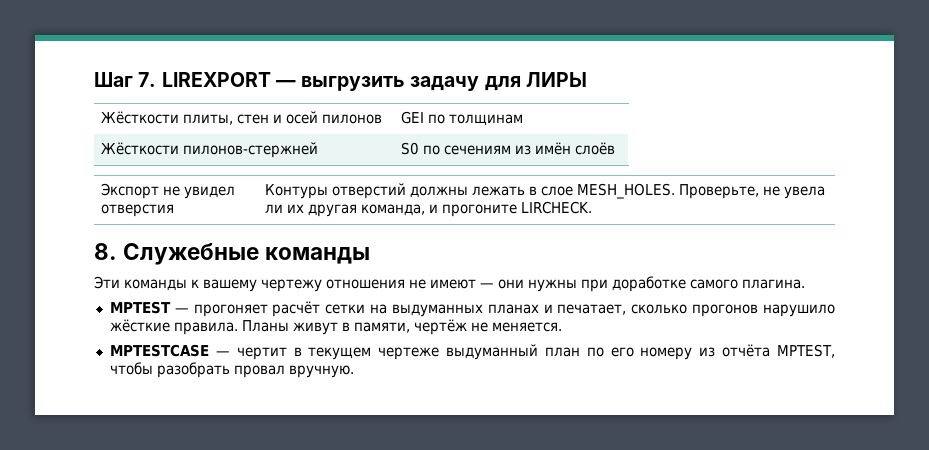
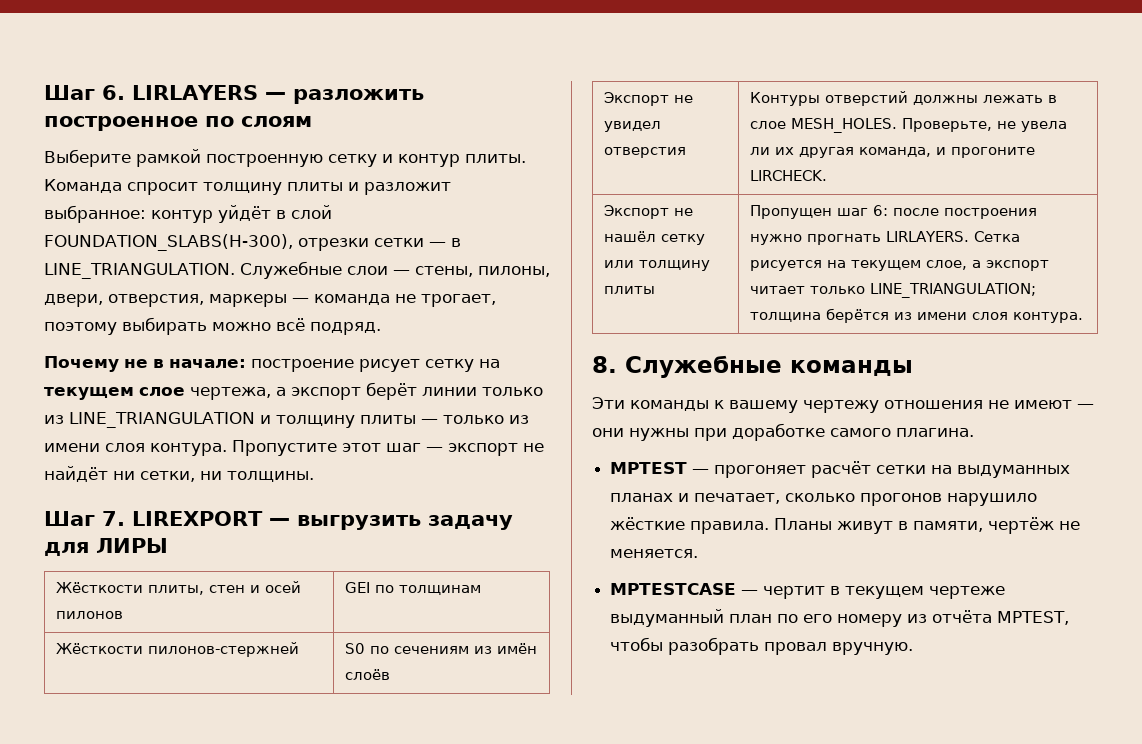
[94,72,133,87] Шаг -> [44,85,424,104] [44,116,312,131] [44,149,526,167] [44,179,451,195] [44,205,332,223] [44,234,461,251] [44,261,550,279] [44,294,496,307] [44,317,381,335] [44,356,500,372] [44,382,543,400] [44,412,529,428] [44,440,544,456] [44,466,314,482] [44,511,95,526] Шаг 6. LIRLAYERS — разложить построенное по слоям // Выберите рамкой построенную сетку и контур плиты. Команда спросит толщину плиты и разложит выбранное: контур уйдёт в слой FOUNDATION_SLABS(H-300), отрезки сетки — в LINE_TRIANGULATION. Служебные слои — стены, пилоны, двери, отверстия, маркеры — команда не трогает, поэтому выбирать можно всё подряд. // Почему не в начале: построение рисует сетку на текущем слое чертежа, а экспорт берёт линии только из LINE_TRIANGULATION и толщину плиты — только из имени слоя контура. Пропустите этот шаг — экспорт не найдёт ни сетки, ни толщины. // Шаг
(592, 207) none -> [604,205,694,219] [604,231,706,245] [604,260,711,271] [604,286,656,294] [750,205,1038,219] [750,231,1021,245] [750,260,1050,271] [750,283,1037,298] [750,308,1084,323] // Экспорт не нашёл сетку или толщину плиты | Пропущен шаг 6: после построения нужно прогнать LIRLAYERS. Сетка рисуется на текущем слое, а экспорт читает только LINE_TRIANGULATION; толщина берётся из имени слоя контура.

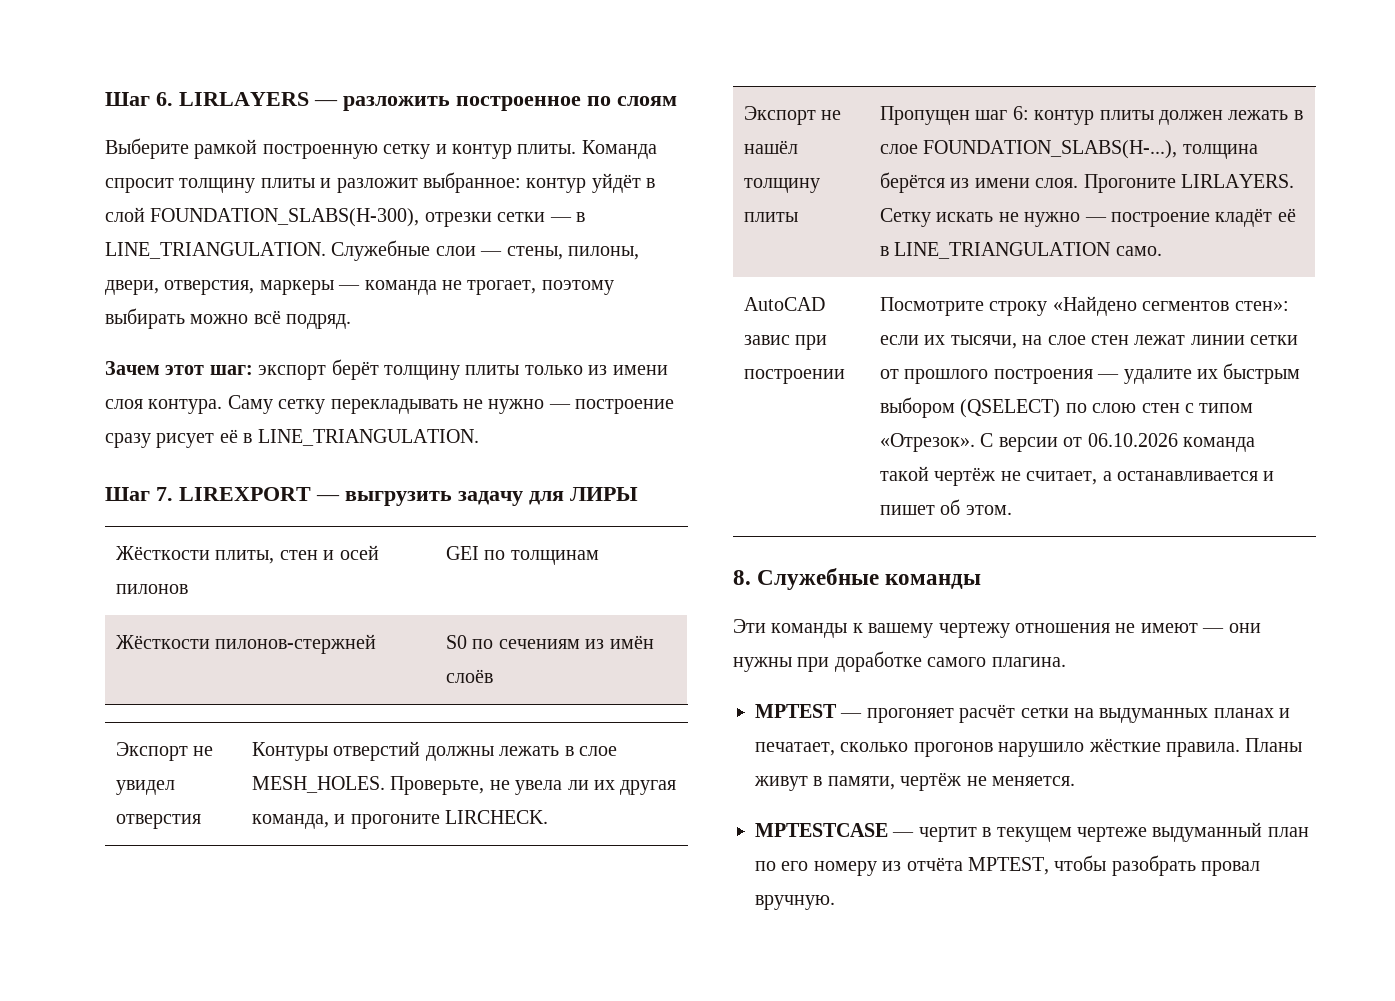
[44,356,500,372] [44,382,543,400] [44,412,438,428] Почему не в начале: построение рисует сетку на текущем слое чертежа, а экспорт берёт линии только из LINE_TRIANGULATION и толщину плиты — -> [105,359,520,380] Зачем этот шаг: экспорт берёт толщину плиты
[232,440,544,456] [44,466,314,482] Пропустите этот шаг — экспорт не найдёт ни сетки, ни толщины. -> [227,395,675,414] [105,429,479,448] Саму сетку перекладывать не нужно — построение сразу рисует её в LINE_TRIANGULATION.
[661,234,706,245] [604,260,635,268] сетку или -> (799, 147) none
[893,208,1038,219] [750,231,1021,245] [750,260,1050,271] [750,283,1037,298] [750,308,1084,323] после построения нужно прогнать LIRLAYERS. Сетка рисуется на текущем слое, а экспорт читает только LINE_TRIANGULATION; толщина берётся из имени слоя контура. -> [1034,110,1303,125] [880,140,1258,159] [880,172,1295,193] [880,208,1296,227] [880,242,1162,259] [744,297,826,311] [744,335,828,350] [744,369,846,384] [880,296,1289,316] [880,335,1299,349] [880,363,1301,384] [880,397,1254,418] [880,433,1256,452] [880,466,1275,486] [880,499,1012,515] контур плиты должен лежать в слое FOUNDATION_SLABS(H-...), толщина берётся из имени слоя. Прогоните LIRLAYERS. Сетку искать не нужно — построение кладёт её в LINE_TRIANGULATION само. // AutoCAD завис при построении | Посмотрите строку «Найдено сегментов стен»: если их тысячи, на слое стен лежат линии сетки от прошлого построения — удалите их быстрым выбором (QSELECT) по слою стен с типом «Отрезок». С версии от 06.10.2026 команда такой чертёж не считает, а останавливается и пишет об этом.

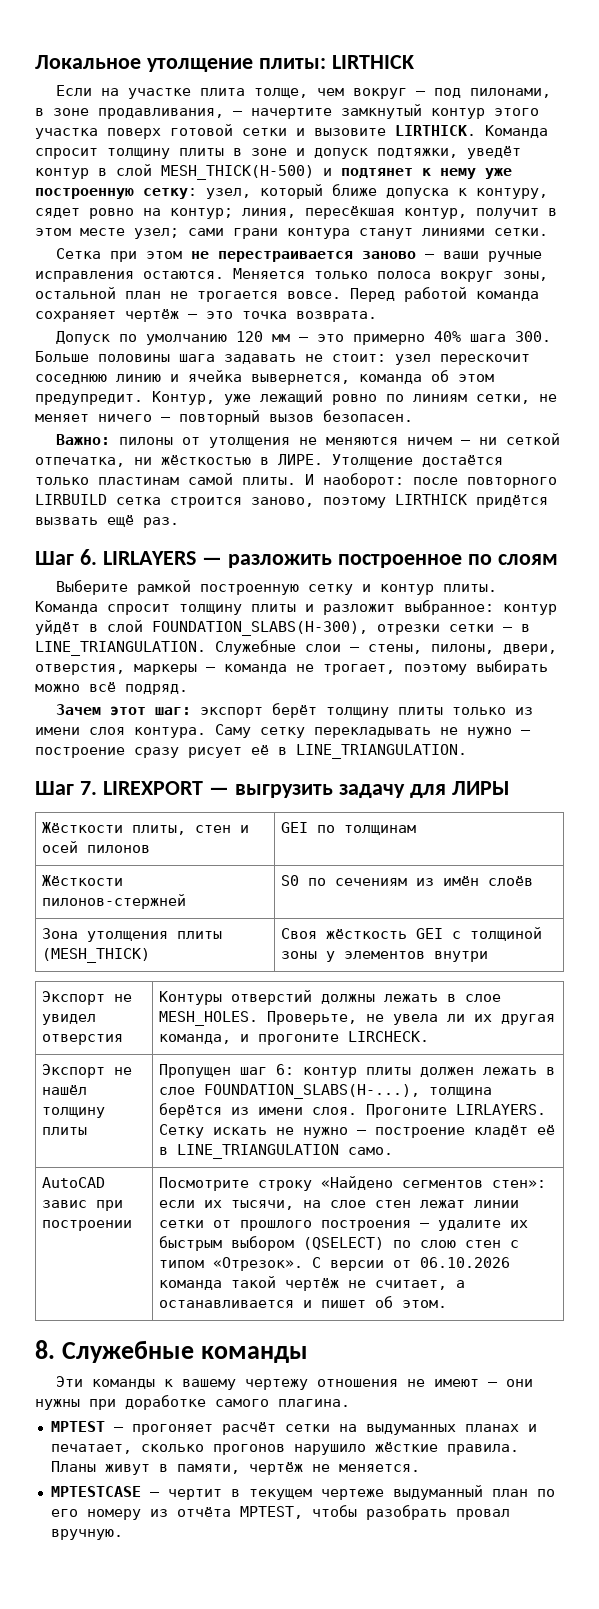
(105, 99) none -> [35,55,414,72] [55,85,551,99] [35,104,539,119] [35,124,548,139] [35,146,521,159] [35,164,512,180] [35,184,548,199] [35,206,557,219] [35,228,548,239] [55,248,542,262] [35,268,548,282] [35,287,539,302] [35,309,377,322] [55,331,551,345] [35,351,530,365] [35,370,494,385] [35,390,557,405] [35,410,413,425] [55,433,560,448] [35,454,503,467] [35,473,557,488] [35,494,548,508] [35,515,179,528] Локальное утолщение плиты: LIRTHICK // Если на участке плита толще, чем вокруг — под пилонами, в зоне продавливания, — начертите замкнутый контур этого участка поверх готовой сетки и вызовите LIRTHICK. Команда спросит толщину плиты в зоне и допуск подтяжки, уведёт контур в слой MESH_THICK(H-500) и подтянет к нему уже построенную сетку: узел, который ближе допуска к контуру, сядет ровно на контур; линия, пересёкшая контур, получит в этом месте узел; сами грани контура станут линиями сетки. // Сетка при этом не перестраивается заново — ваши ручные исправления остаются. Меняется только полоса вокруг зоны, остальной план не трогается вовсе. Перед работой команда сохраняет чертёж — это точка возврата. // Допуск по умолчанию 120 мм — это примерно 40% шага 300. Больше половины шага задавать не стоит: узел перескочит соседнюю линию и ячейка вывернется, команда об этом предупредит. Контур, уже лежащий ровно по линиям сетки, не меняет ничего — повторный вызов безопасен. // Важно: пилоны от утолщения не меняются ничем — ни сеткой отпечатка, ни жёсткостью в ЛИРЕ. Утолщение достаётся только пластинам самой плиты. И наоборот: после повторного LIRBUILD сетка строится заново, поэтому LIRTHICK придётся вызвать ещё раз. //
(494, 676) none -> [41,928,222,942] [41,948,150,963] [280,927,542,941] [280,951,488,962] // Зона утолщения плиты (MESH_THICK) | Своя жёсткость GEI с толщиной зоны у элементов внутри

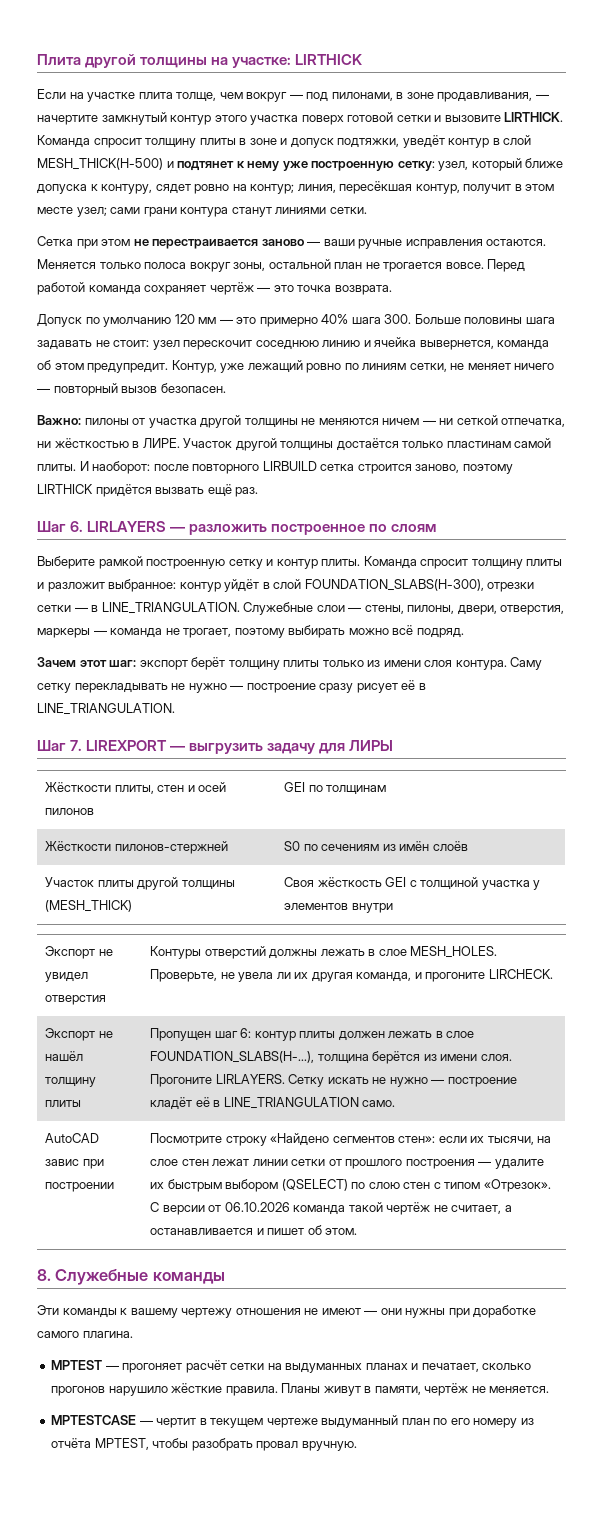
[35,55,326,72] Локальное утолщение плиты: -> [37,54,292,68] Плита другой толщины на участке:
[208,437,290,448] утолщения -> [148,415,298,428] участка другой толщины
[332,454,413,467] Утолщение -> [183,438,334,451] Участок другой толщины
[41,928,222,942] Зона утолщения плиты -> [45,877,235,890] Участок плиты другой толщины
[280,951,317,959] зоны -> [481,880,530,890] участка

